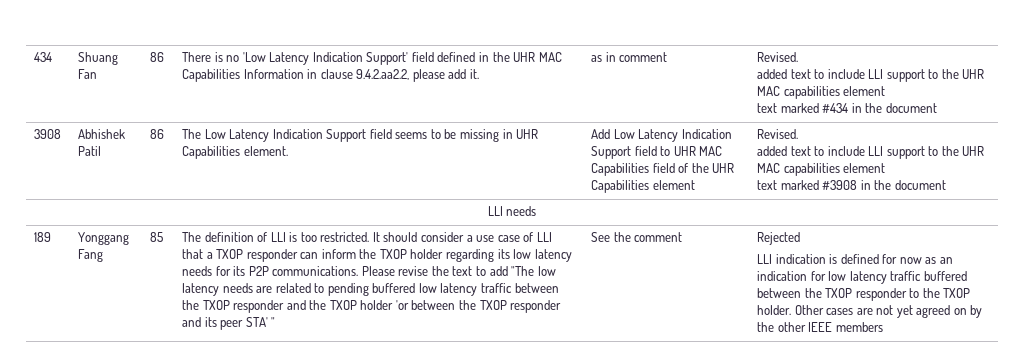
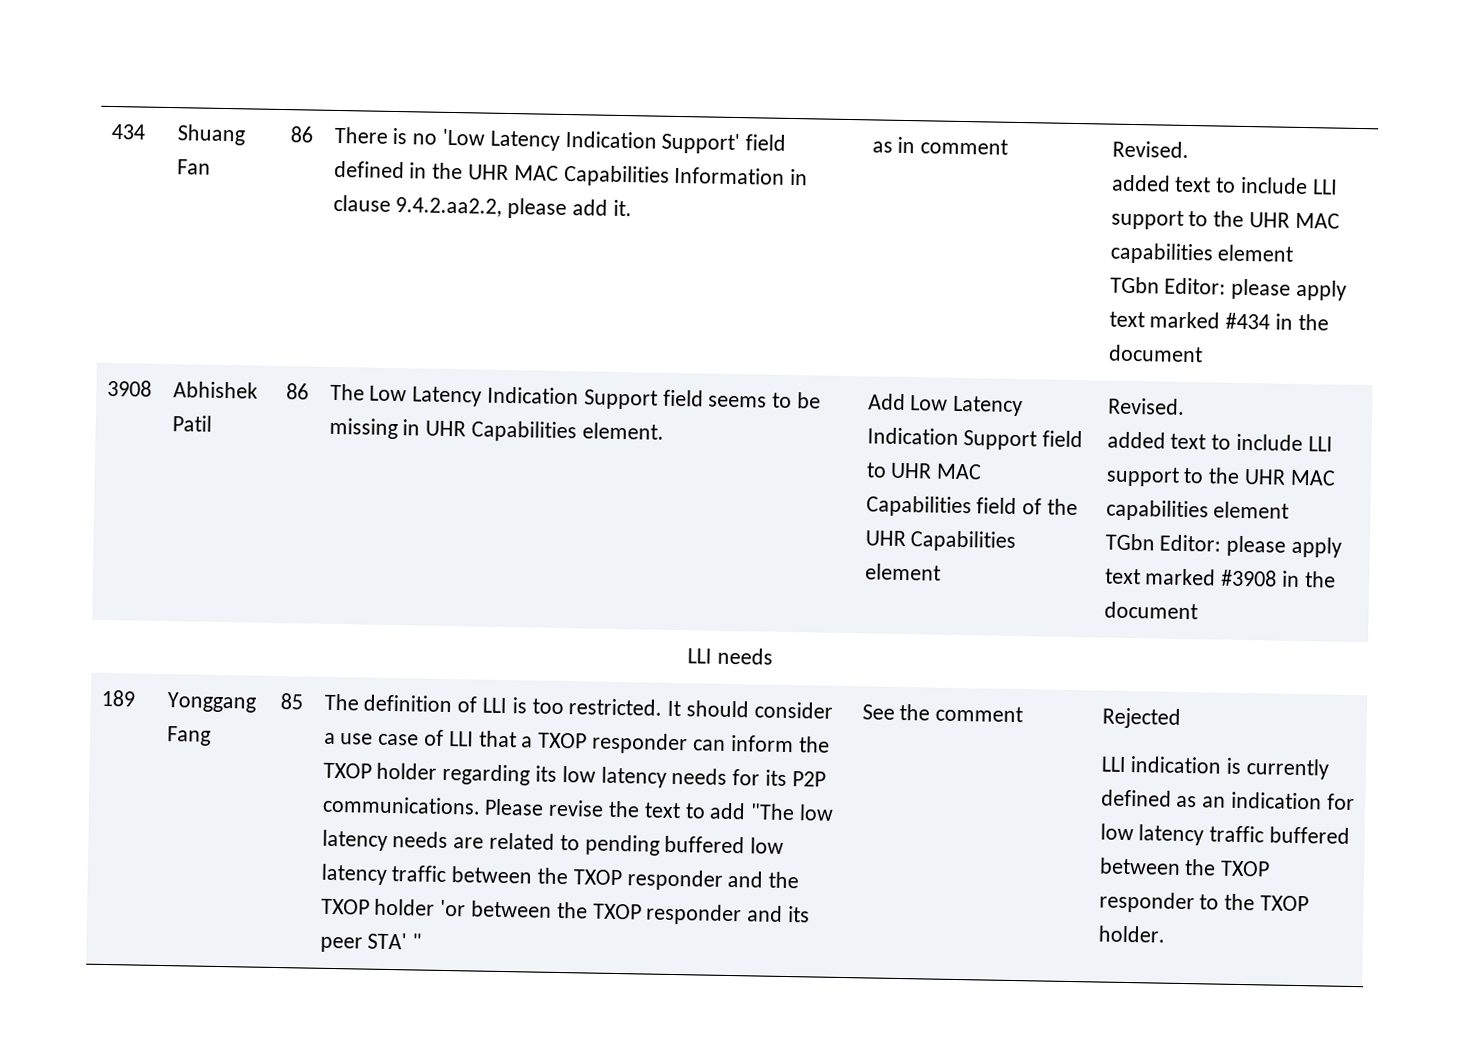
(886, 91) none -> [1109,276,1348,301] TGbn Editor: please apply
(886, 168) none -> [1104,533,1343,558] TGbn Editor: please apply
[840,254,922,264] defined for now -> [1246,758,1330,780] [1100,789,1172,807] currently defined
[794,305,983,318] [757,322,883,332] Other cases are not yet agreed on by the other IEEE members -> (1166, 934) none

